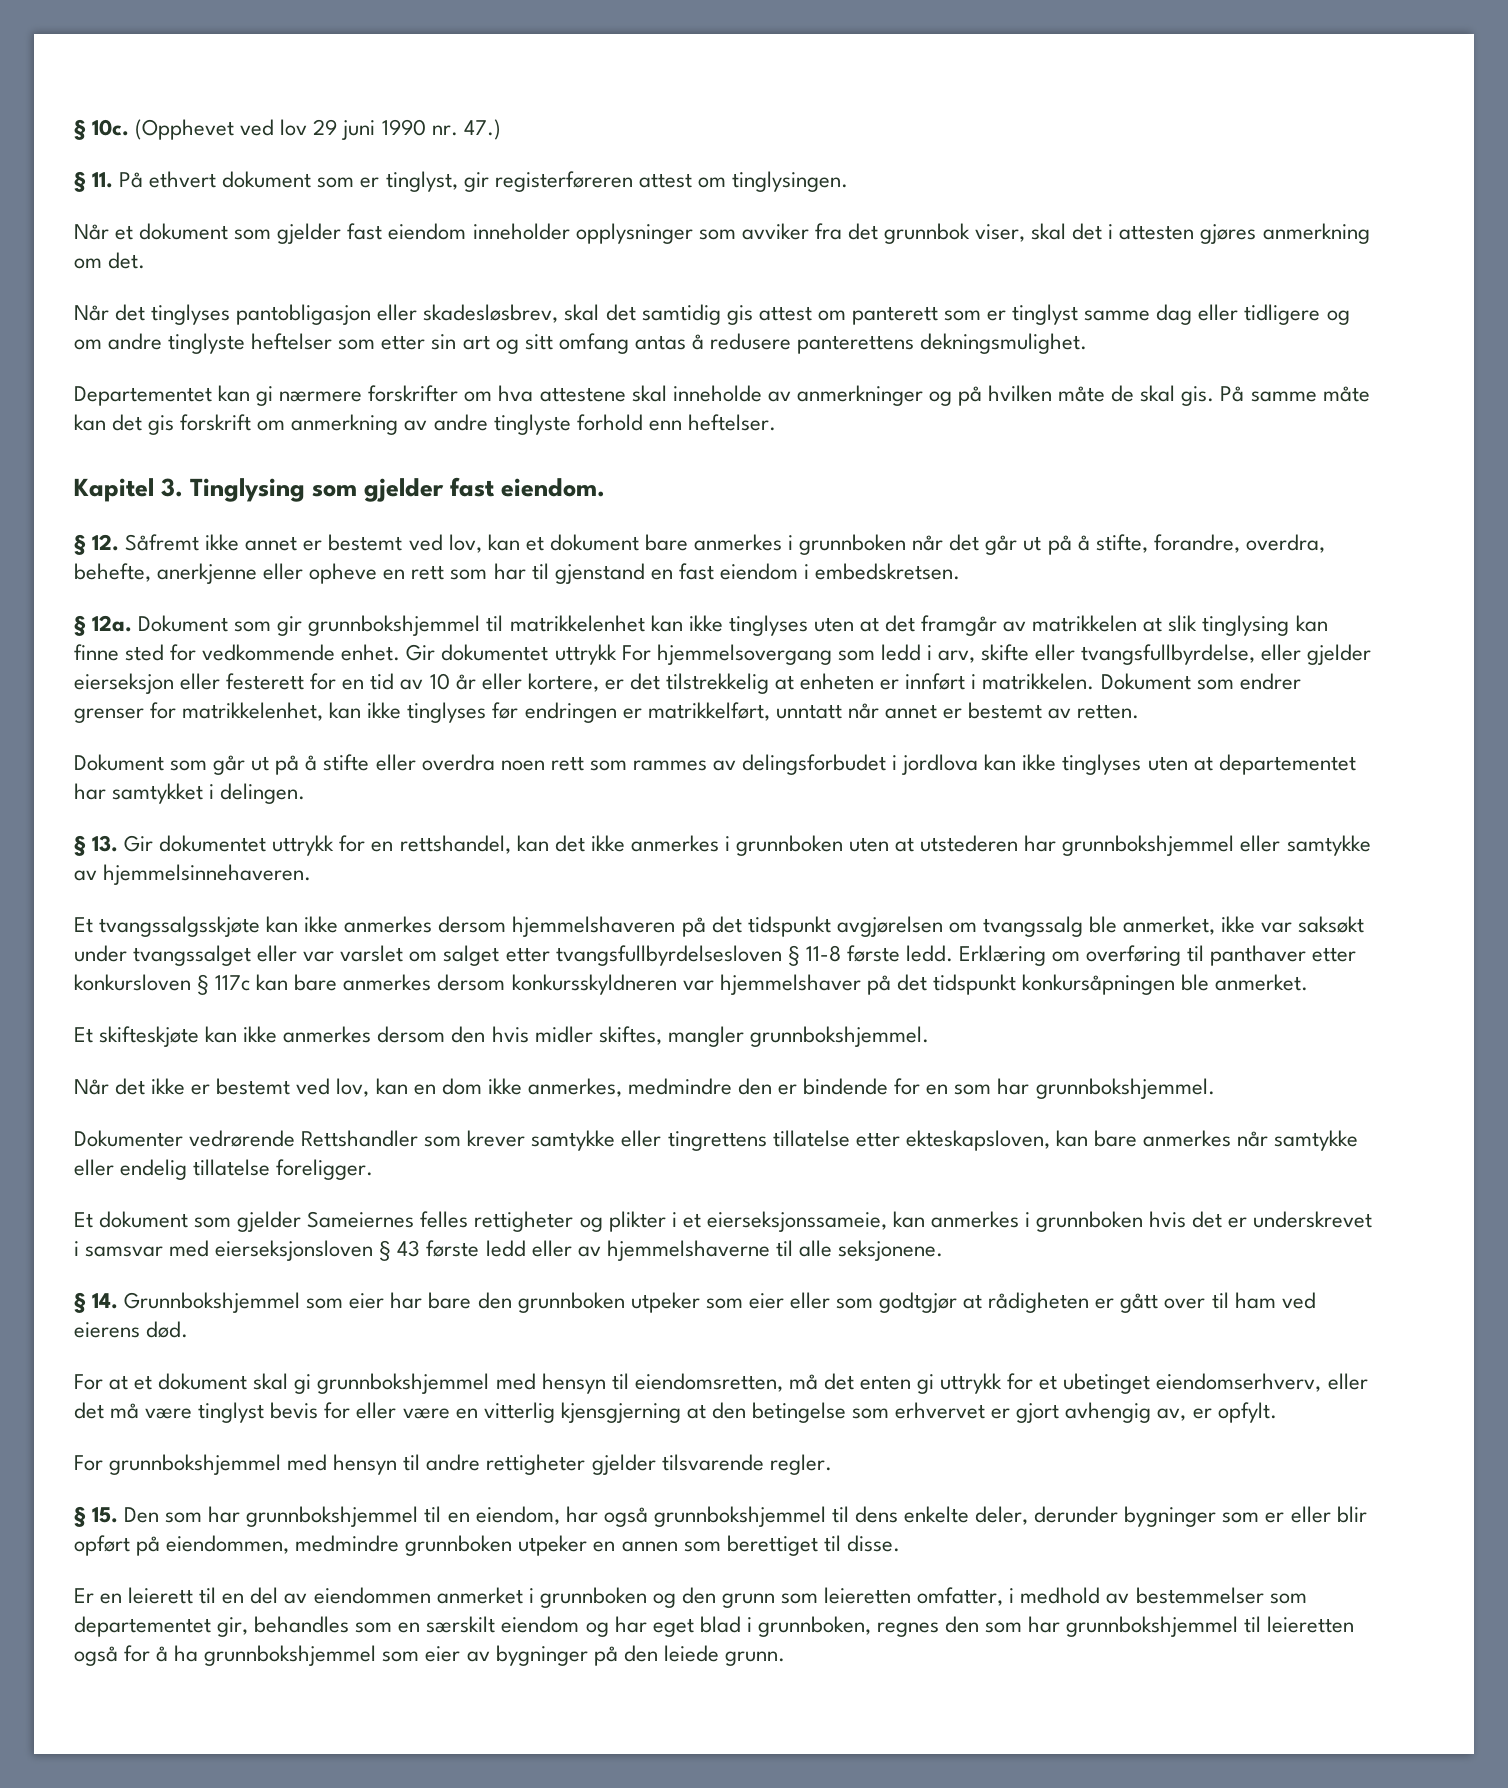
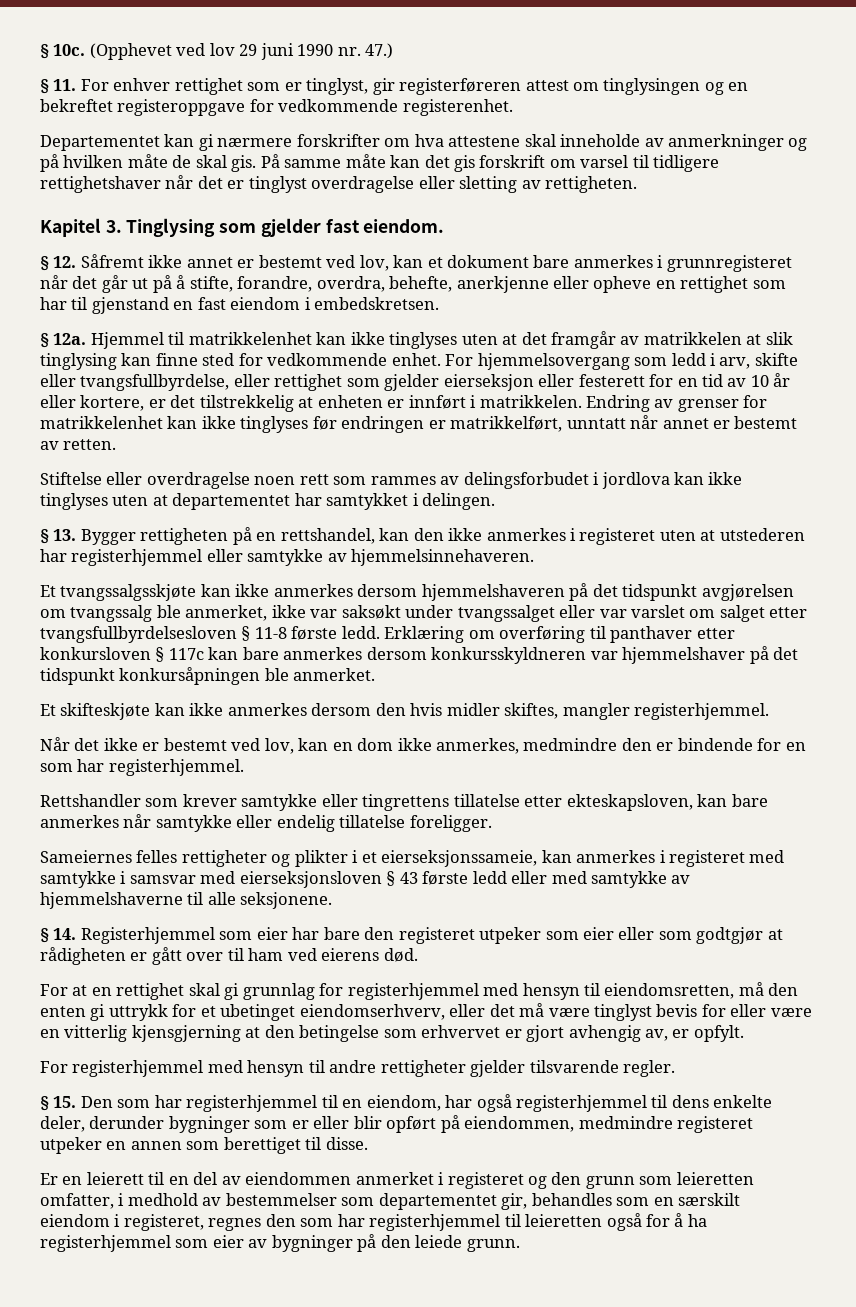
[119,171,312,188] På ethvert dokument -> [80,78,243,95] For enhver rettighet
[731,171,848,192] [74,223,1370,244] [74,252,146,269] [74,304,1350,325] [74,333,1088,354] tinglysingen. // Når et dokument som gjelder fast eiendom inneholder opplysninger som avviker fra det grunnbok viser, skal det i attesten gjøres anmerkning om det. // Når det tinglyses pantobligasjon eller skadesløsbrev, skal det samtidig gis attest om panterett som er tinglyst samme dag eller tidligere og om andre tinglyste heftelser som etter sin art og sitt omfang antas å redusere panterettens dekningsmulighet. -> [603,78,749,95] [40,99,513,116] tinglysingen og en bekreftet registeroppgave for vedkommende registerenhet.
[291,414,776,435] anmerkning av andre tinglyste forhold enn heftelser. -> [580,155,720,172] [40,175,638,193] varsel til tidligere rettighetshaver når det er tinglyst overdragelse eller sletting av rettigheten.
[799,534,907,555] grunnboken -> [666,255,792,272] grunnregisteret
[411,565,445,580] rett -> [680,276,749,293] rettighet
[138,615,481,636] Dokument som gir grunnbokshjemmel -> [90,332,164,349] Hjemmel
[406,644,617,665] Gir dokumentet uttrykk -> (441, 359) none
(1302, 652) none -> [274,374,380,391] rettighet som
[1100,673,1301,690] Dokument som endrer -> [586,395,674,412] Endring av
[182,702,324,721] matrikkelenhet, -> [40,416,163,429] matrikkelenhet
[74,754,495,775] Dokument som går ut på å stifte eller overdra -> [40,472,250,489] Stiftelse eller overdragelse
[124,835,366,856] Gir dokumentet uttrykk for -> [80,527,252,545] Bygger rettigheten på
[554,835,585,852] det -> [413,528,444,541] den
[735,835,843,856] grunnboken -> [579,528,656,545] registeret
[1062,835,1235,856] grunnbokshjemmel -> [71,549,203,566] registerhjemmel
[749,1026,929,1047] grunnbokshjemmel. -> [634,703,770,720] registerhjemmel.
[1035,1078,1215,1099] [74,1130,296,1147] grunnbokshjemmel. // Dokumenter vedrørende -> [108,759,244,776] registerhjemmel. //
[74,1211,302,1232] Et dokument som gjelder -> (492, 823) none
[1036,1211,1373,1232] grunnboken hvis det er underskrevet -> [669,850,785,867] [40,871,116,888] registeret med samtykke
(572, 1248) none -> [551,871,668,888] med samtykke
[124,1292,301,1313] Grunnbokshjemmel -> [80,927,215,944] Registerhjemmel
[517,1292,625,1313] grunnboken -> [398,927,475,944] registeret
[134,1373,490,1394] et dokument skal gi grunnbokshjemmel -> [91,983,479,1000] en rettighet skal gi grunnlag for registerhjemmel
[823,1373,854,1390] det -> [768,983,799,996] den
[109,1454,282,1475] grunnbokshjemmel -> [72,1060,204,1077] registerhjemmel
[246,1506,419,1527] grunnbokshjemmel -> [186,1095,318,1112] registerhjemmel
[653,1506,826,1527] grunnbokshjemmel -> [516,1095,648,1112] registerhjemmel
[405,1535,513,1556] grunnboken -> [677,1116,754,1133] registeret
[539,1587,647,1608] grunnboken -> [447,1172,524,1189] registeret
[585,1616,871,1637] og har eget blad i grunnboken, -> [114,1214,204,1231] i registeret,
[1066,1616,1239,1637] grunnbokshjemmel -> [369,1214,501,1231] registerhjemmel
[204,1645,377,1666] grunnbokshjemmel -> [40,1235,171,1252] registerhjemmel

